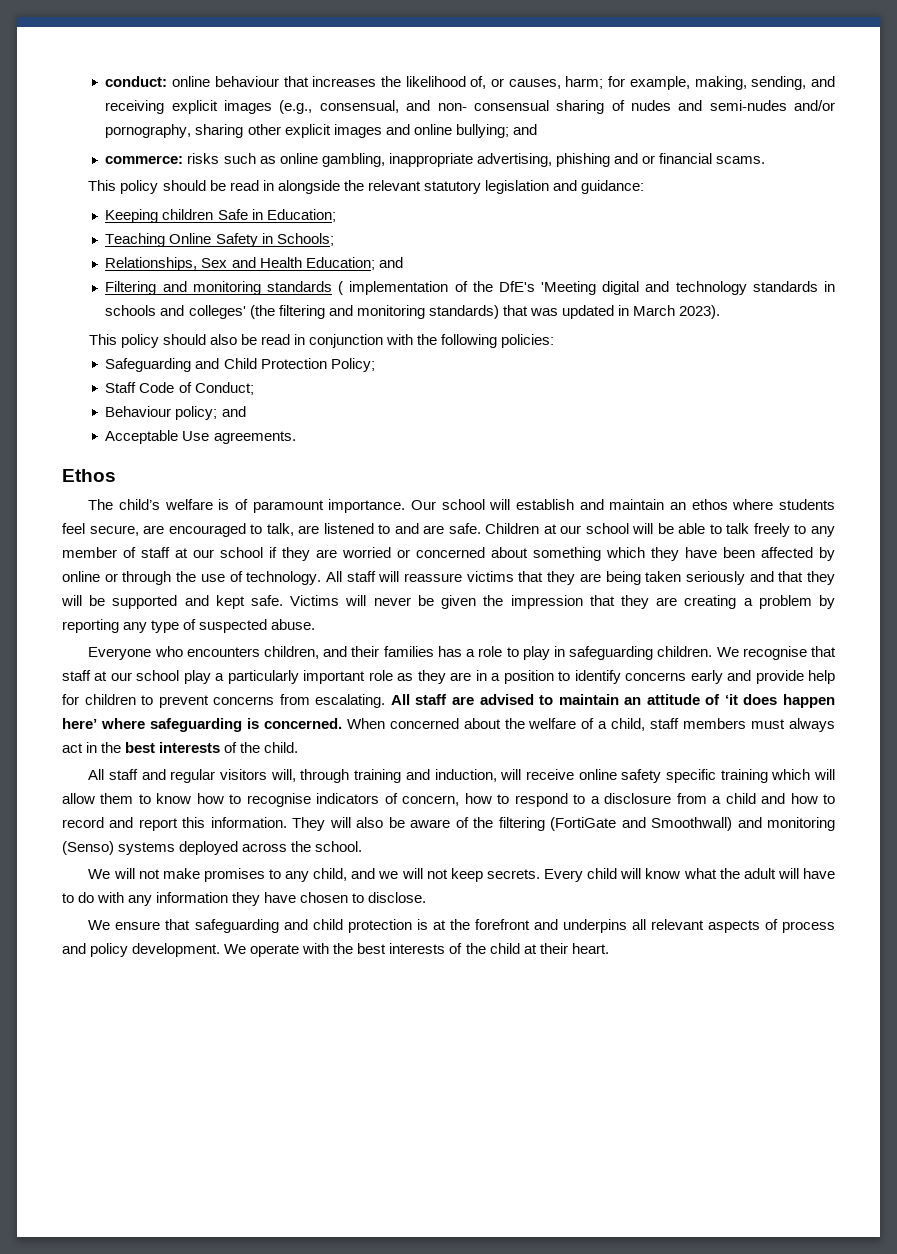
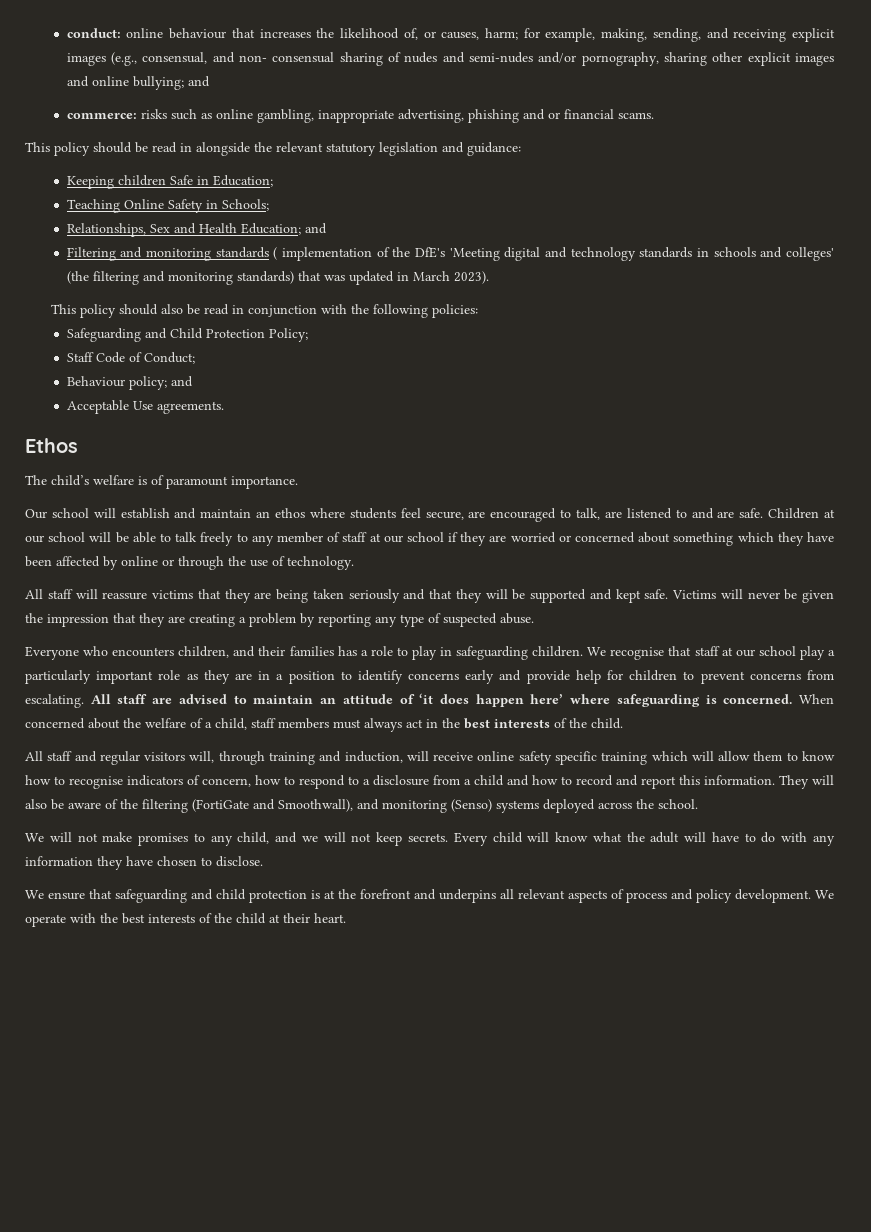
(406, 506) none -> (298, 482) //
(322, 578) none -> (354, 563) //
[651,817,733,831] Smoothwall) -> [278,799,353,812] Smoothwall),

